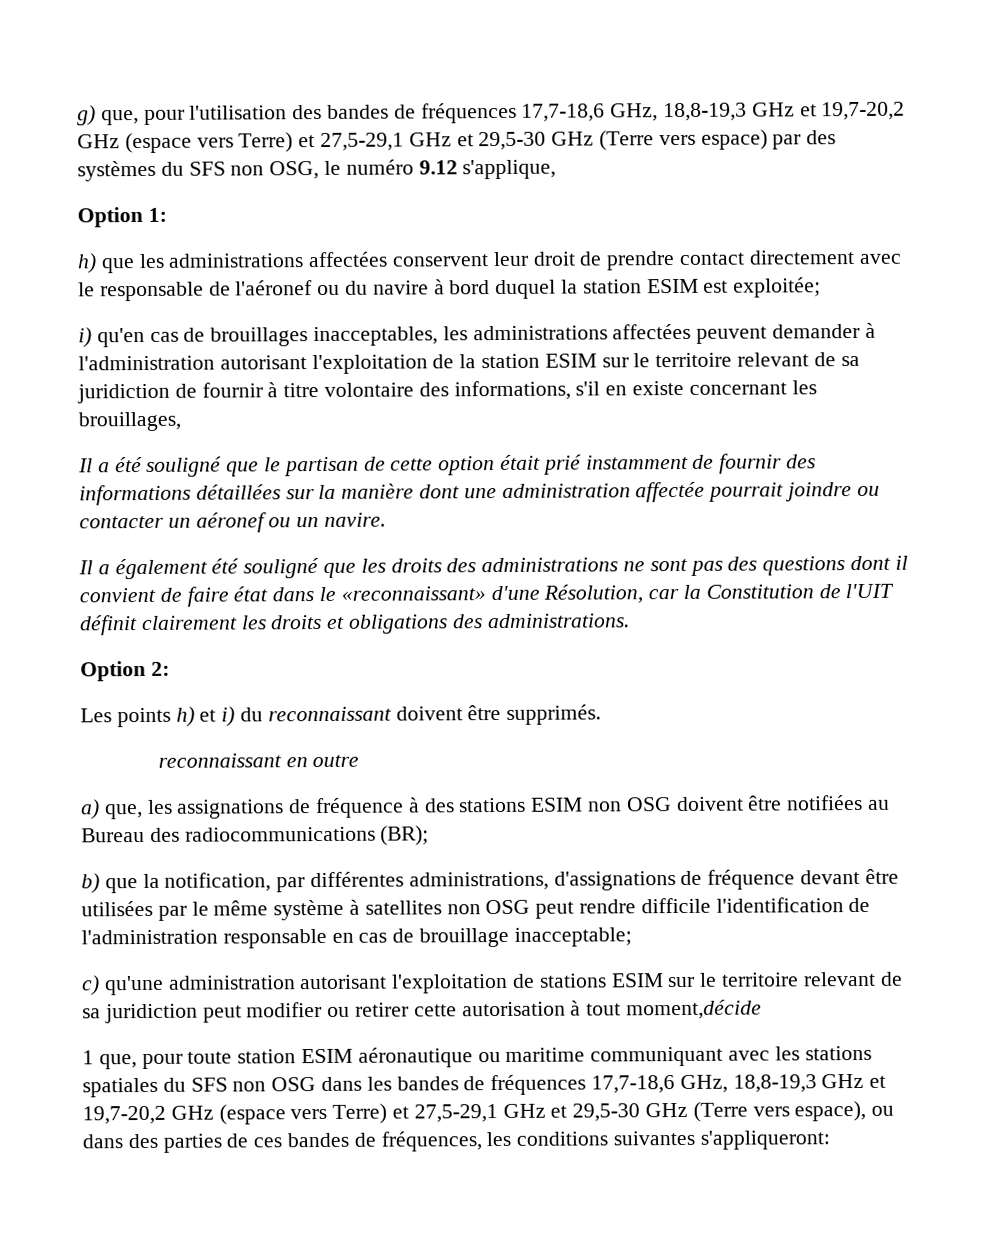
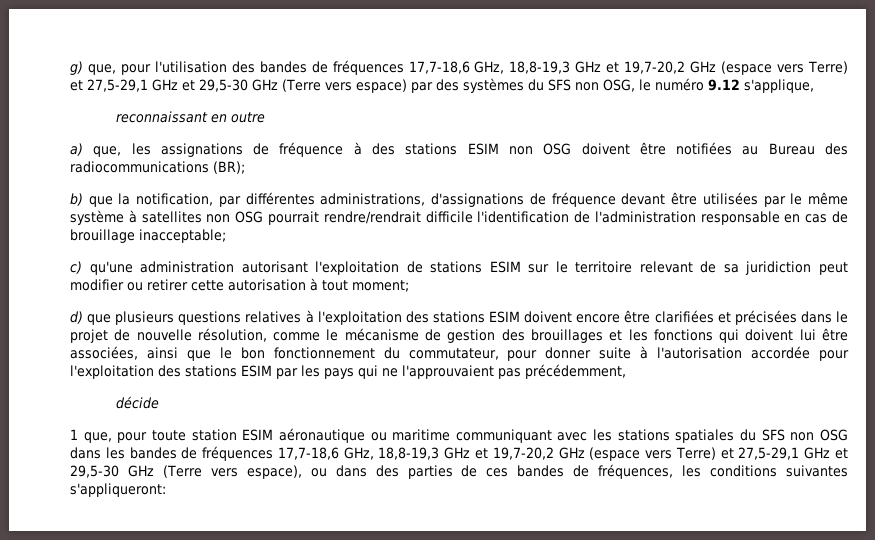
[77,206,167,228] [77,250,902,274] [78,277,822,302] [78,322,876,348] [78,352,860,375] [77,380,817,404] [78,411,181,432] [78,453,817,477] [79,481,880,506] [79,512,387,533] [78,555,908,580] [79,583,895,607] [79,613,630,636] [80,660,170,682] [80,704,602,728] // Option 1: // h) que les administrations affectées conservent leur droit de prendre contact directement avec le responsable de l'aéronef ou du navire à bord duquel la station ESIM est exploitée; // i) qu'en cas de brouillages inacceptables, les administrations affectées peuvent demander à l'administration autorisant l'exploitation de la station ESIM sur le territoire relevant de sa juridiction de fournir à titre volontaire des informations, s'il en existe concernant les brouillages, // Il a été souligné que le partisan de cette option était prié instamment de fournir des informations détaillées sur la manière dont une administration affectée pourrait joindre ou contacter un aéronef ou un navire. // Il a également été souligné que les droits des administrations ne sont pas des questions dont il convient de faire état dans le «reconnaissant» d'une Résolution, car la Constitution de l'UIT définit clairement les droits et obligations des administrations. // Option 2: // Les points h) et i) du reconnaissant doivent être supprimés. -> (814, 86) none
[535,899,637,919] peut rendre -> [267,211,421,225] pourrait rendre/rendrait
[626,999,763,1020] moment,décide -> [352,280,409,292] [70,310,849,325] [70,328,848,343] [70,346,850,361] [70,364,626,379] [116,396,160,409] moment; // d) que plusieurs questions relatives à l'exploitation des stations ESIM doivent encore être clarifiées et précisées dans le projet de nouvelle résolution, comme le mécanisme de gestion des brouillages et les fonctions qui doivent lui être associées, ainsi que le bon fonctionnement du commutateur, pour donner suite à l'autorisation accordée pour l'exploitation des stations ESIM par les pays qui ne l'approuvaient pas précédemment, // décide

